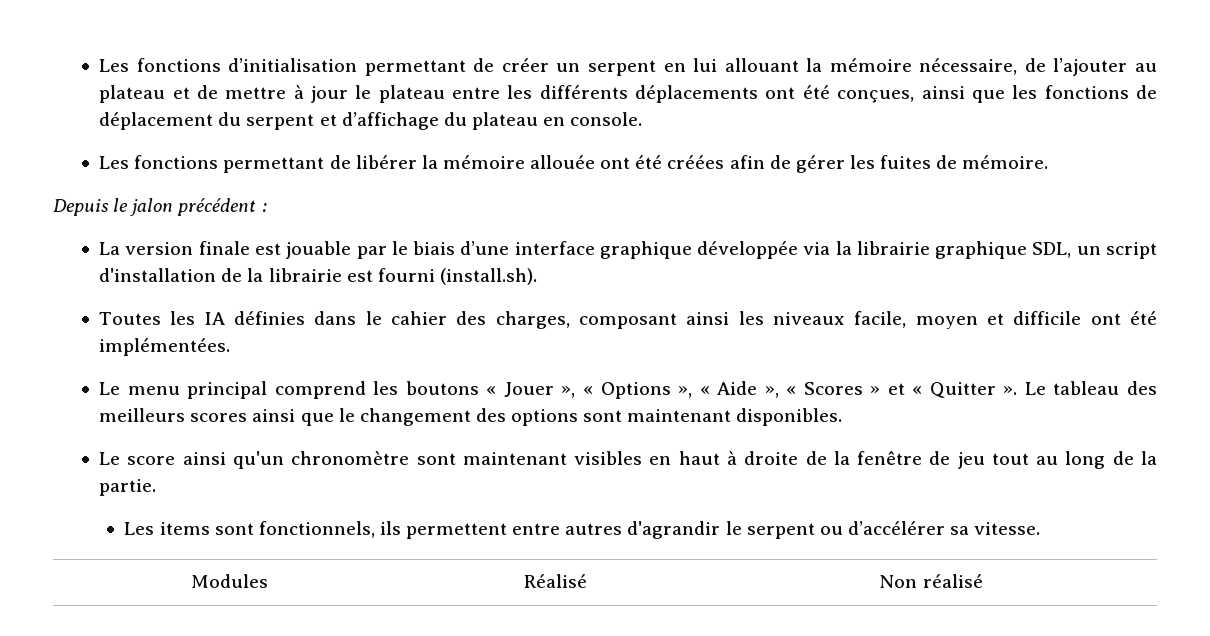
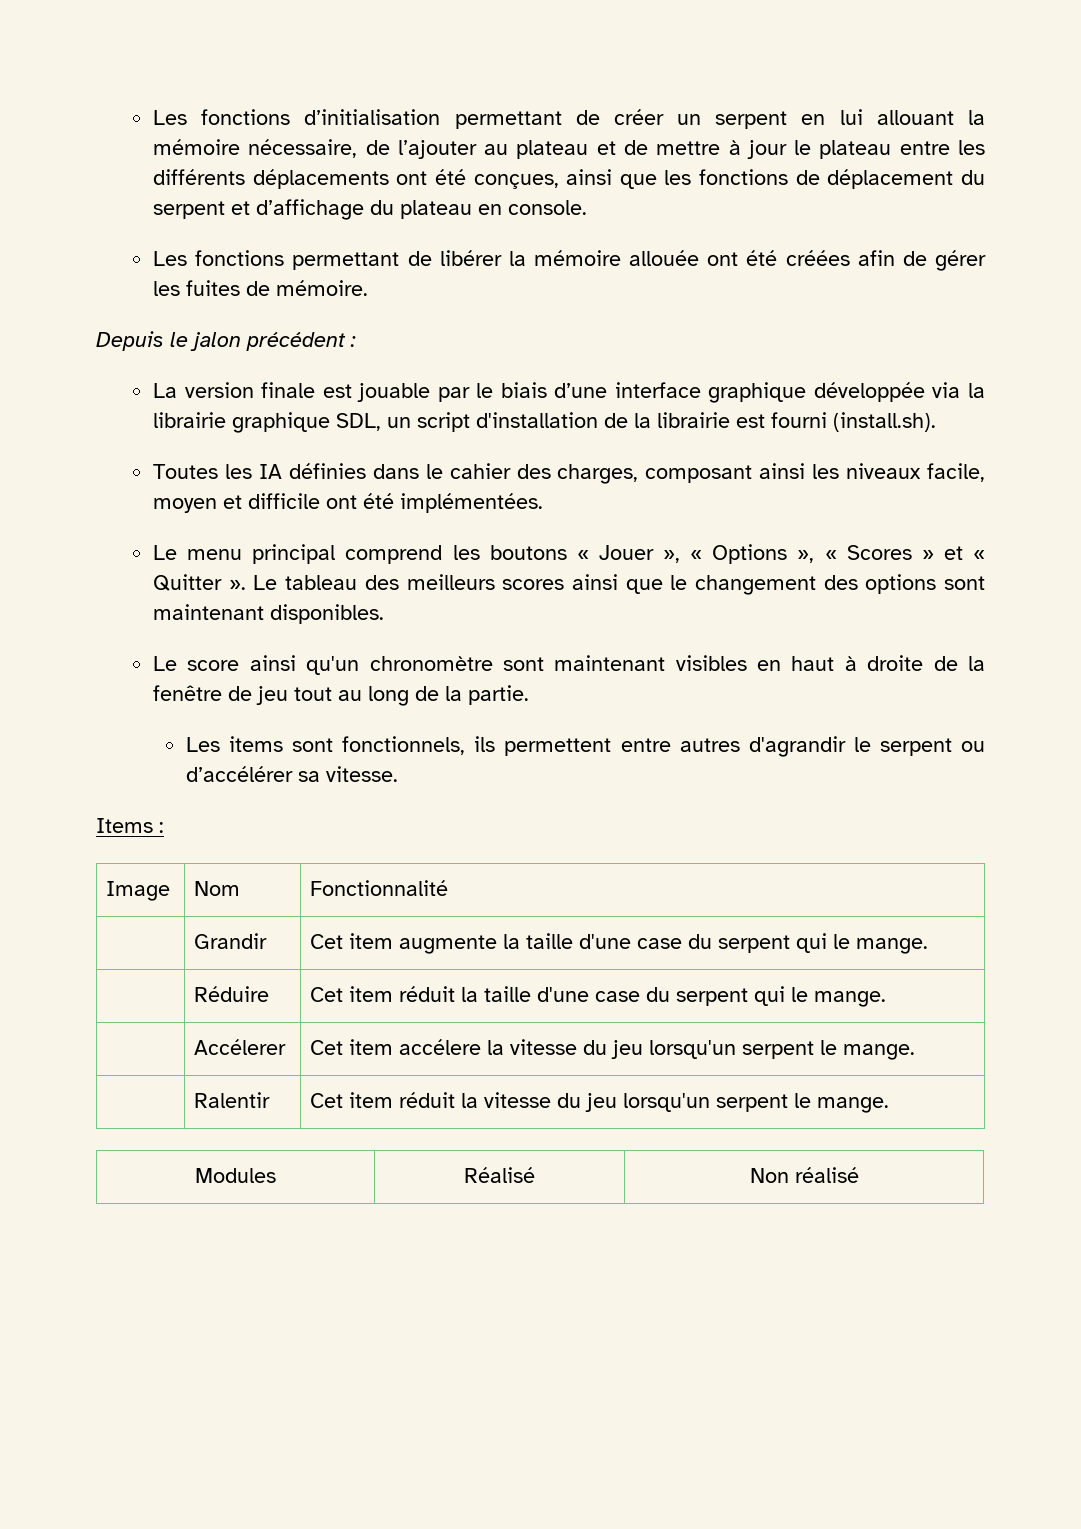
[717,381,797,398] Aide », « -> (837, 555) none
(1041, 528) none -> [96,818,164,833] [105,881,170,901] [193,881,240,896] [309,880,448,896] [193,933,267,949] [309,933,928,954] [193,986,269,1002] [309,986,886,1007] [193,1039,286,1055] [309,1039,915,1060] [193,1092,270,1108] [309,1092,889,1113] // Items : // Image | Nom | Fonctionnalité // | Grandir | Cet item augmente la taille d'une case du serpent qui le mange. // | Réduire | Cet item réduit la taille d'une case du serpent qui le mange. // | Accélerer | Cet item accélere la vitesse du jeu lorsqu'un serpent le mange. // | Ralentir | Cet item réduit la vitesse du jeu lorsqu'un serpent le mange.

